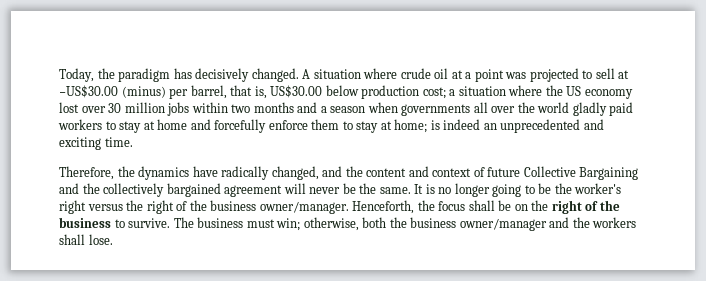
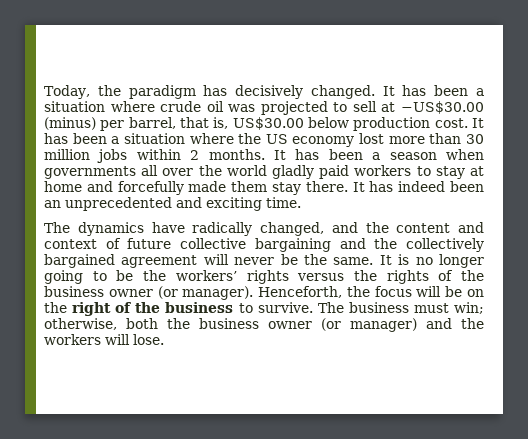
[302,69,311,79] A -> [382,85,484,96] It has been a
[451,69,504,82] at a point -> (224, 106) none
[422,87,446,99] cost; -> [434,118,484,128] [44,133,107,144] cost. It has been
[81,106,106,113] over -> [388,133,462,144] more than
[231,102,318,113] two months and -> [190,149,363,160] 2 months. It has been
[268,119,481,133] enforce them to stay at home; is indeed -> [188,181,485,195] made them stay there. It has indeed been
[59,166,135,180] Therefore, the -> [44,222,70,233] The
[523,166,639,180] Collective Bargaining -> [180,238,331,252] collective bargaining
[574,183,622,194] [59,200,86,214] worker's right -> [175,270,289,284] workers’ rights
[146,200,349,214] right of the business owner/manager. -> [386,270,484,284] [44,286,254,300] rights of the business owner (or manager).
[468,200,495,211] shall -> [416,286,442,297] will
[459,218,547,231] owner/manager -> [268,318,417,332] owner (or manager)
[59,234,85,245] shall -> [105,334,130,345] will

